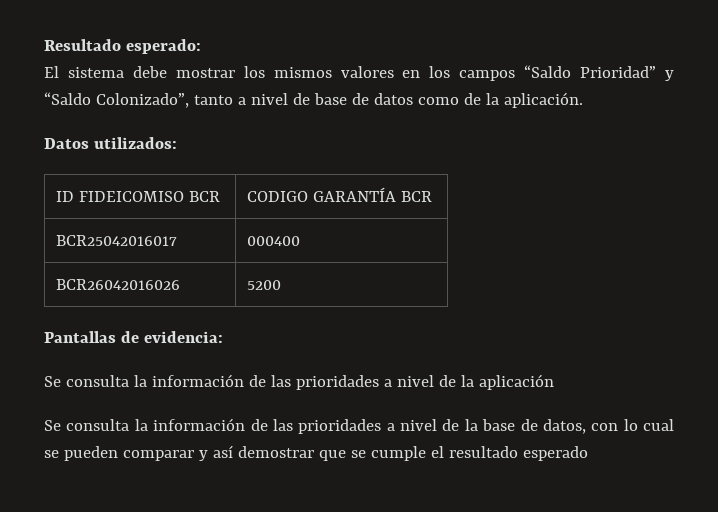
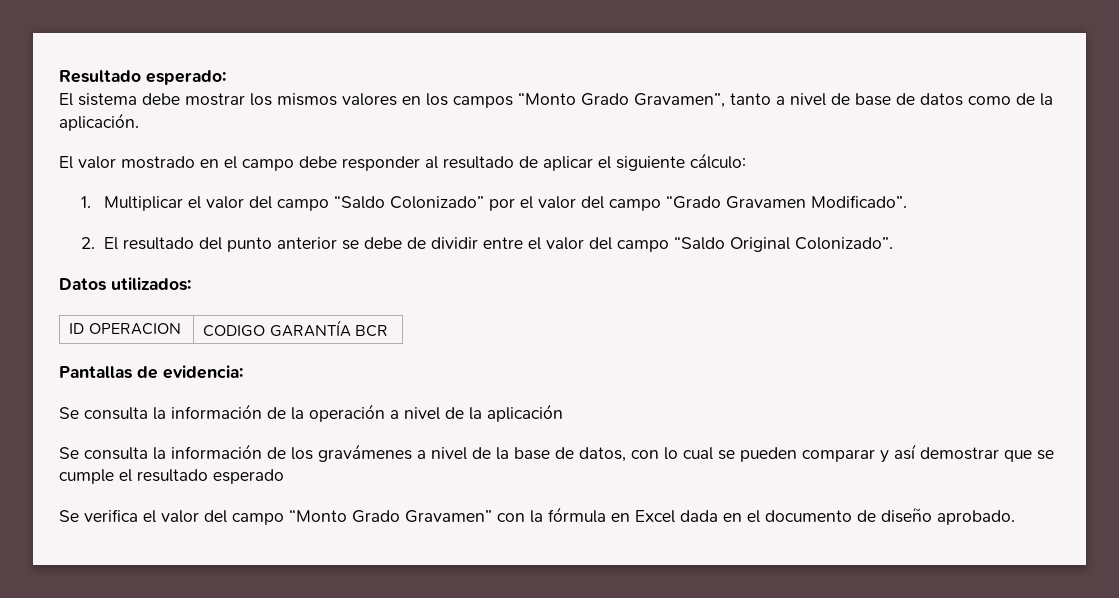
[524,65,674,81] [44,92,189,108] “Saldo Prioridad” y “Saldo Colonizado”, -> [518,92,725,108] “Monto Grado Gravamen”,
(583, 100) none -> [59,153,746,171] [81,195,907,211] [81,236,894,252] // El valor mostrado en el campo debe responder al resultado de aplicar el siguiente cálculo: // 1. Multiplicar el valor del campo “Saldo Colonizado” por el valor del campo “Grado Gravamen Modificado”. // 2. El resultado del punto anterior se debe de dividir entre el valor del campo “Saldo Original Colonizado”.
[78,191,220,202] FIDEICOMISO BCR -> [88,323,181,335] OPERACION
[55,235,177,246] [246,236,300,246] [55,279,180,290] [246,280,281,290] // BCR25042016017 | 000400 // BCR26042016026 | 5200 -> (389, 331) none
[270,375,379,390] las prioridades -> [291,404,385,422] la operación
[272,419,382,434] las prioridades -> [291,444,412,462] los gravámenes
(588, 453) none -> [59,507,1015,525] // Se verifica el valor del campo “Monto Grado Gravamen” con la fórmula en Excel dada en el documento de diseño aprobado.

